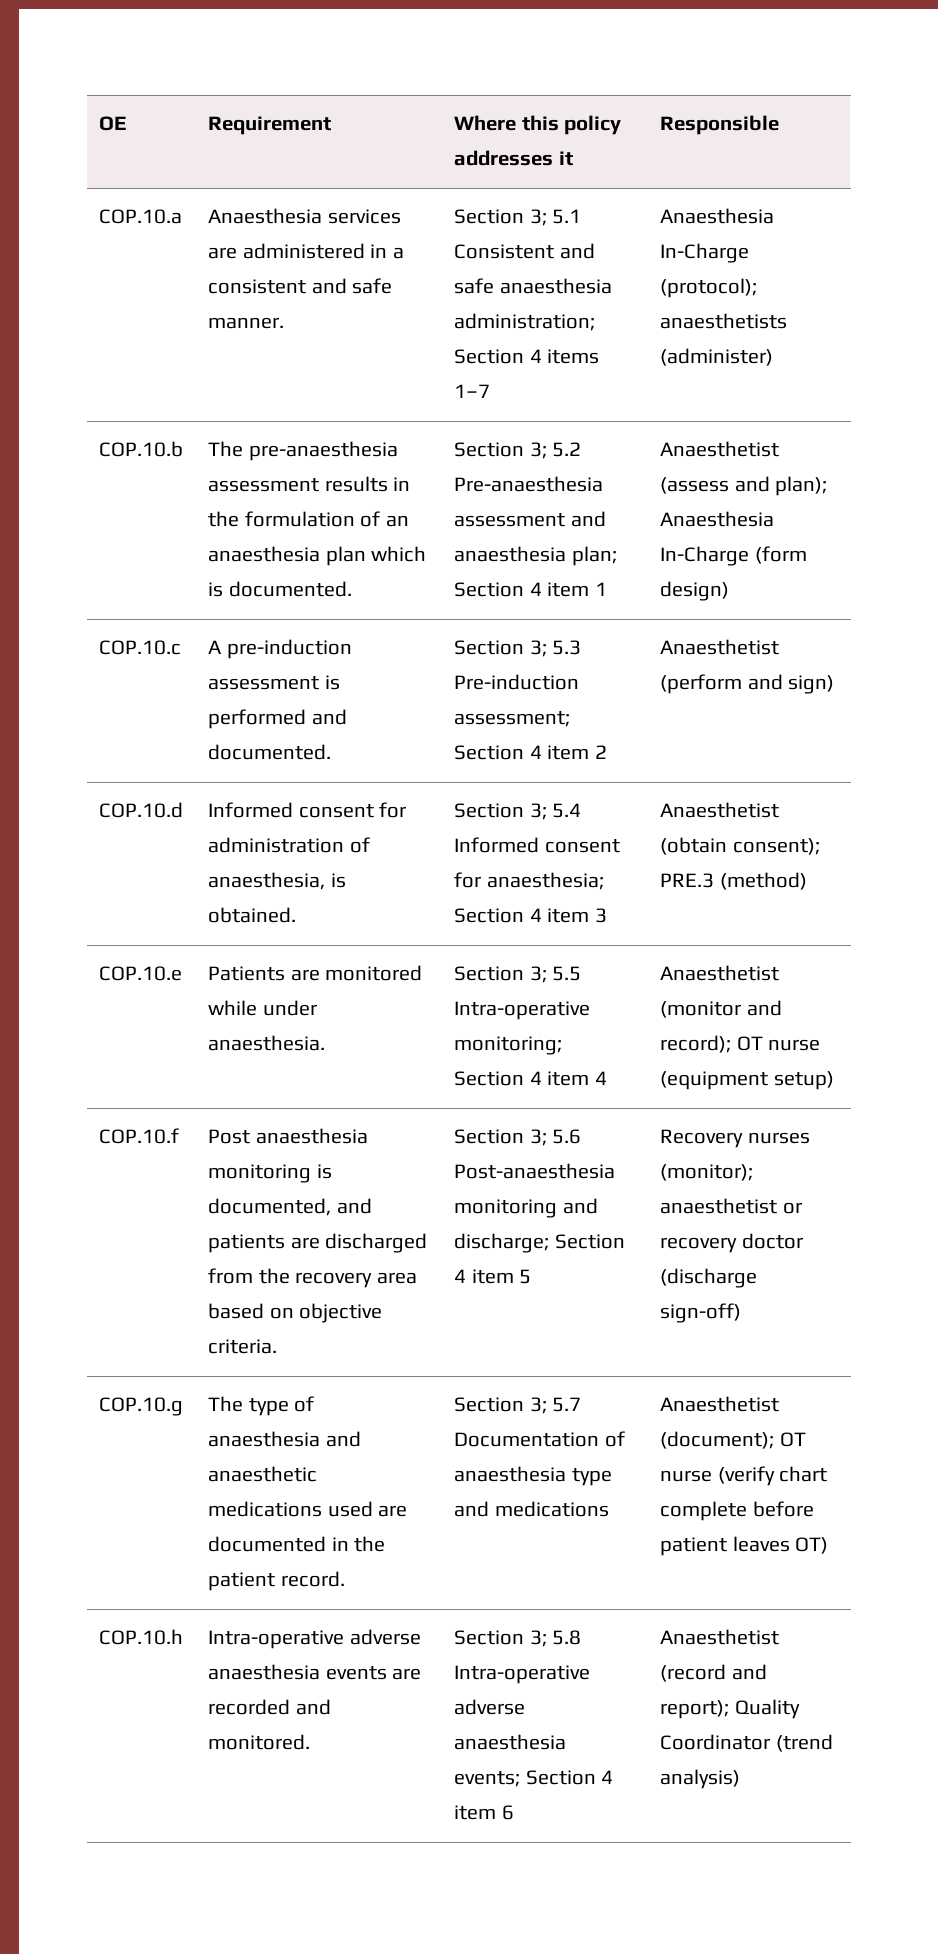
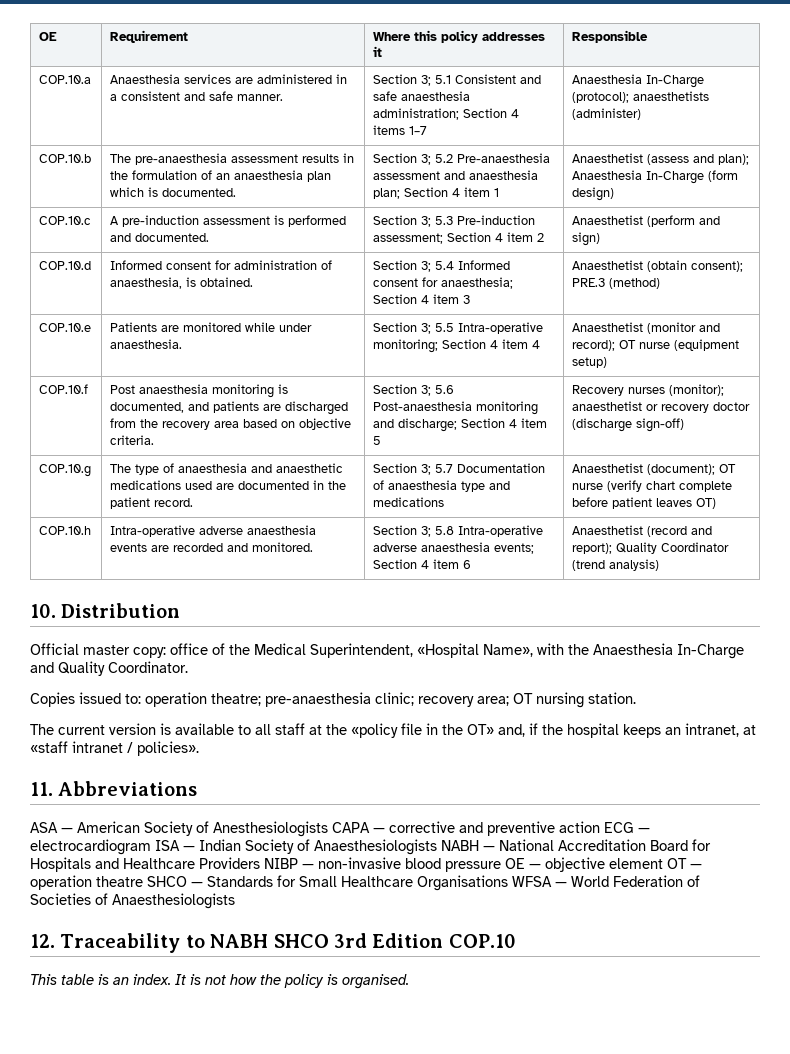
(741, 1779) none -> [30,603,181,618] [30,643,744,659] [30,661,188,676] [30,692,636,708] [30,723,756,738] [30,741,199,756] [30,781,198,796] [30,821,650,837] [30,839,711,855] [30,857,702,872] [30,875,700,891] [30,893,235,909] [30,933,516,953] [30,974,409,989] // 10. Distribution // Official master copy: office of the Medical Superintendent, «Hospital Name», with the Anaesthesia In-Charge and Quality Coordinator. // Copies issued to: operation theatre; pre-anaesthesia clinic; recovery area; OT nursing station. // The current version is available to all staff at the «policy file in the OT» and, if the hospital keeps an intranet, at «staff intranet / policies». // 11. Abbreviations // ASA — American Society of Anesthesiologists CAPA — corrective and preventive action ECG — electrocardiogram ISA — Indian Society of Anaesthesiologists NABH — National Accreditation Board for Hospitals and Healthcare Providers NIBP — non-invasive blood pressure OE — objective element OT — operation theatre SHCO — Standards for Small Healthcare Organisations WFSA — World Federation of Societies of Anaesthesiologists // 12. Traceability to NABH SHCO 3rd Edition COP.10 // This table is an index. It is not how the policy is organised.

